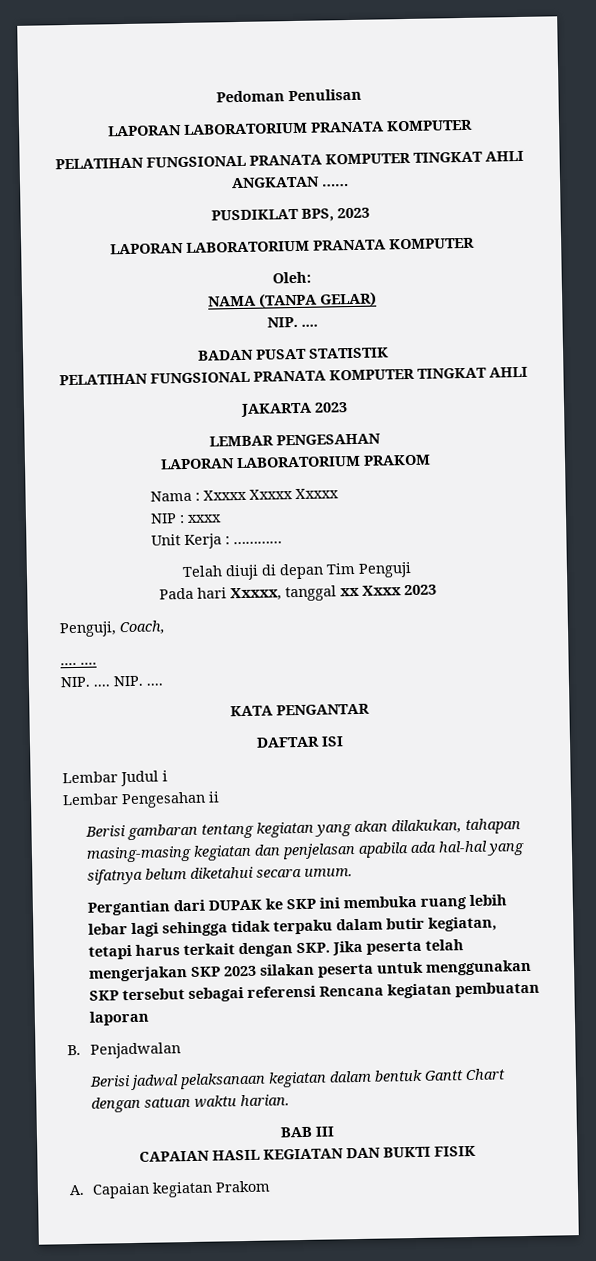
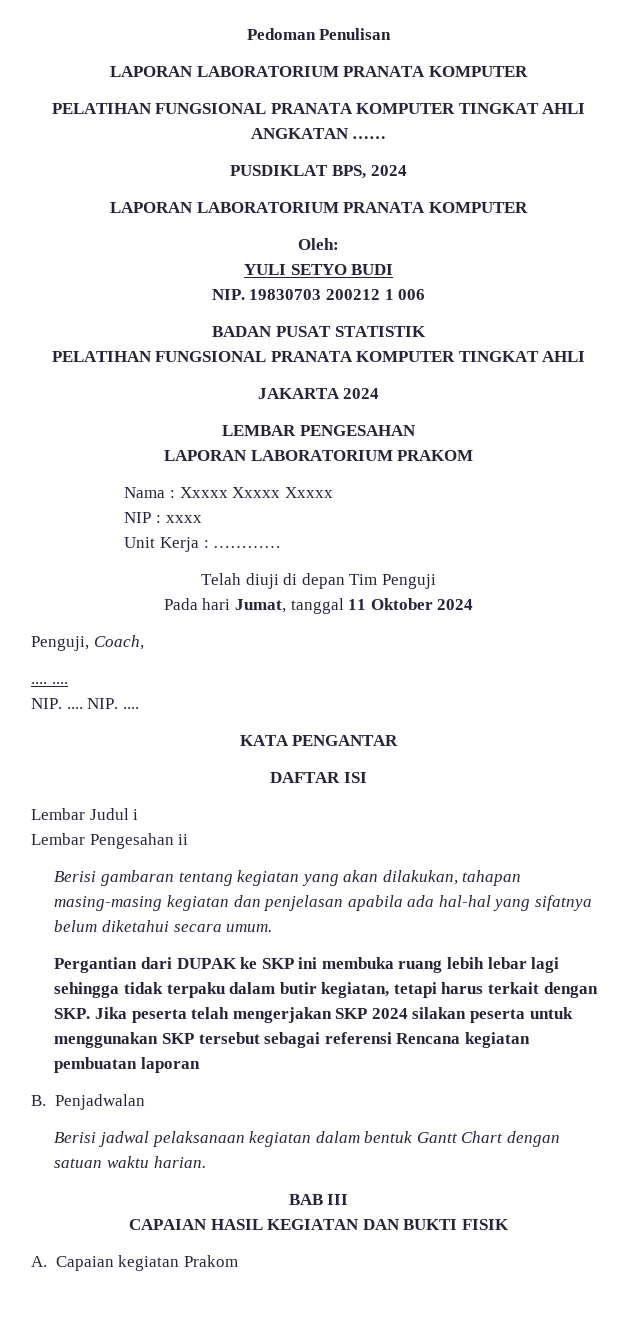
[337,207,370,219] 2023 -> [370,165,407,176] 2024
[208,291,377,309] [267,316,318,328] NAMA (TANPA GELAR) // NIP. .... -> [243,264,394,275] [211,289,426,300] YULI SETYO BUDI // NIP. 19830703 200212 1 006
[313,402,348,413] 2023 -> [343,388,380,399] 2024
[229,584,437,602] Xxxxx, tanggal xx Xxxx 2023 -> [234,598,474,614] Jumat, tanggal 11 Oktober 2024
[223,965,258,977] 2023 -> [371,1008,408,1019] 2024

